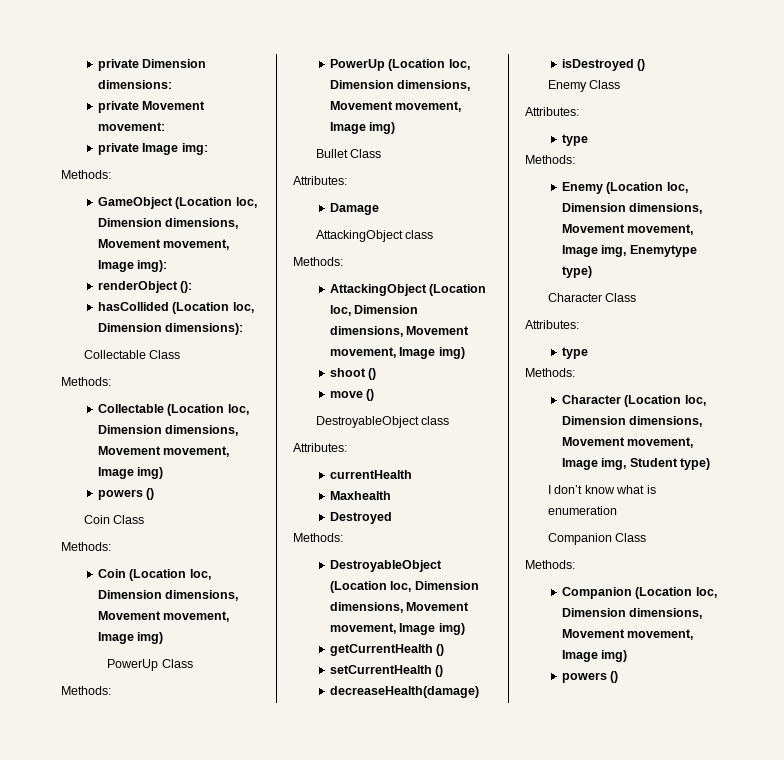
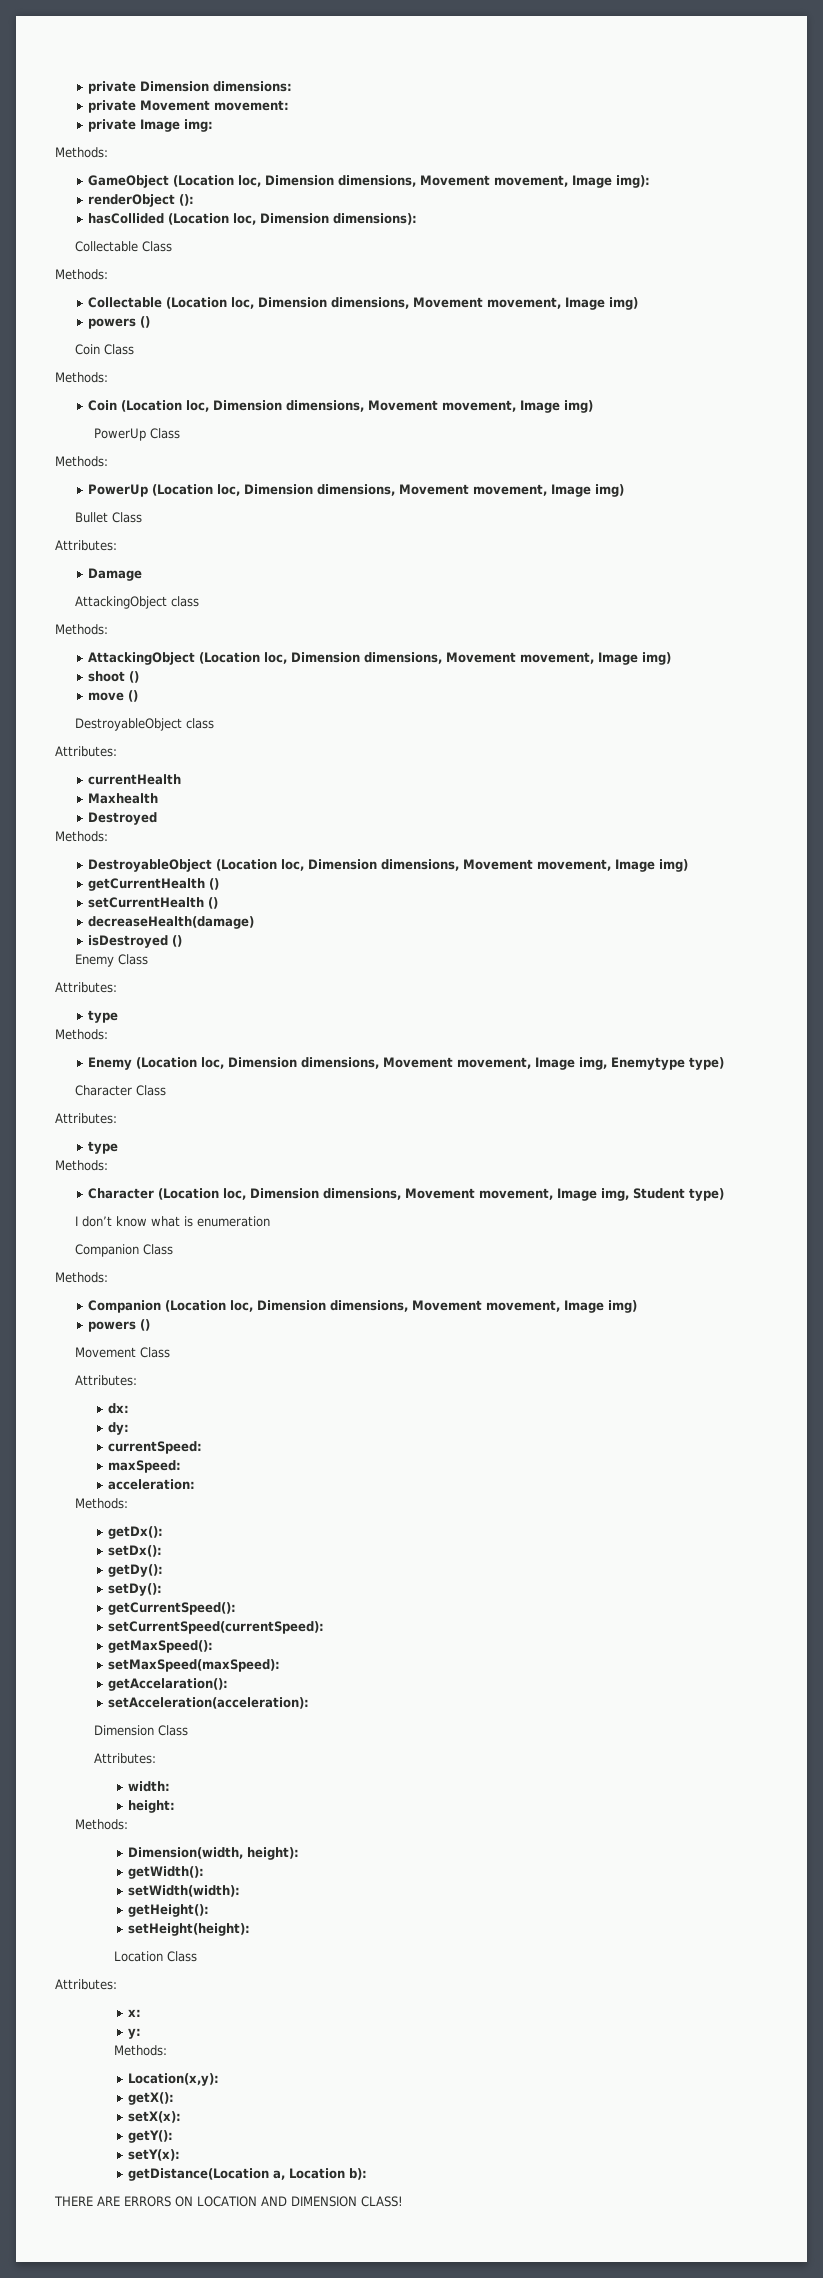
(619, 677) none -> [74,1347,170,1358] [74,1375,137,1386] [108,1403,130,1414] [108,1422,130,1435] [108,1441,203,1454] [108,1460,182,1473] [108,1479,196,1490] [74,1498,128,1509] [108,1526,164,1539] [108,1545,163,1557] [108,1564,164,1577] [108,1583,163,1596] [108,1602,237,1615] [108,1621,325,1634] [108,1640,214,1653] [108,1659,281,1672] [108,1678,229,1691] [108,1697,310,1709] [94,1725,189,1736] [94,1753,157,1764] [127,1781,170,1792] [127,1800,175,1813] [74,1819,128,1830] [127,1847,299,1860] [127,1866,204,1879] [127,1885,240,1897] [127,1904,209,1917] [127,1923,250,1936] [114,1951,198,1962] [55,1979,117,1990] [127,2009,141,2017] [127,2028,141,2039] [114,2045,168,2056] [127,2073,219,2086] [127,2092,174,2105] [127,2111,181,2123] [127,2130,173,2143] [127,2149,180,2161] [127,2168,367,2181] [54,2196,403,2207] // Movement Class // Attributes: // dx: // dy: // currentSpeed: // maxSpeed: // acceleration: // Methods: // getDx(): // setDx(): // getDy(): // setDy(): // getCurrentSpeed(): // setCurrentSpeed(currentSpeed): // getMaxSpeed(): // setMaxSpeed(maxSpeed): // getAccelaration(): // setAcceleration(acceleration): // Dimension Class // Attributes: // width: // height: // Methods: // Dimension(width, height): // getWidth(): // setWidth(width): // getHeight(): // setHeight(height): // Location Class // Attributes: // x: // y: // Methods: // Location(x,y): // getX(): // setX(x): // getY(): // setY(x): // getDistance(Location a, Location b): // THERE ARE ERRORS ON LOCATION AND DIMENSION CLASS!

